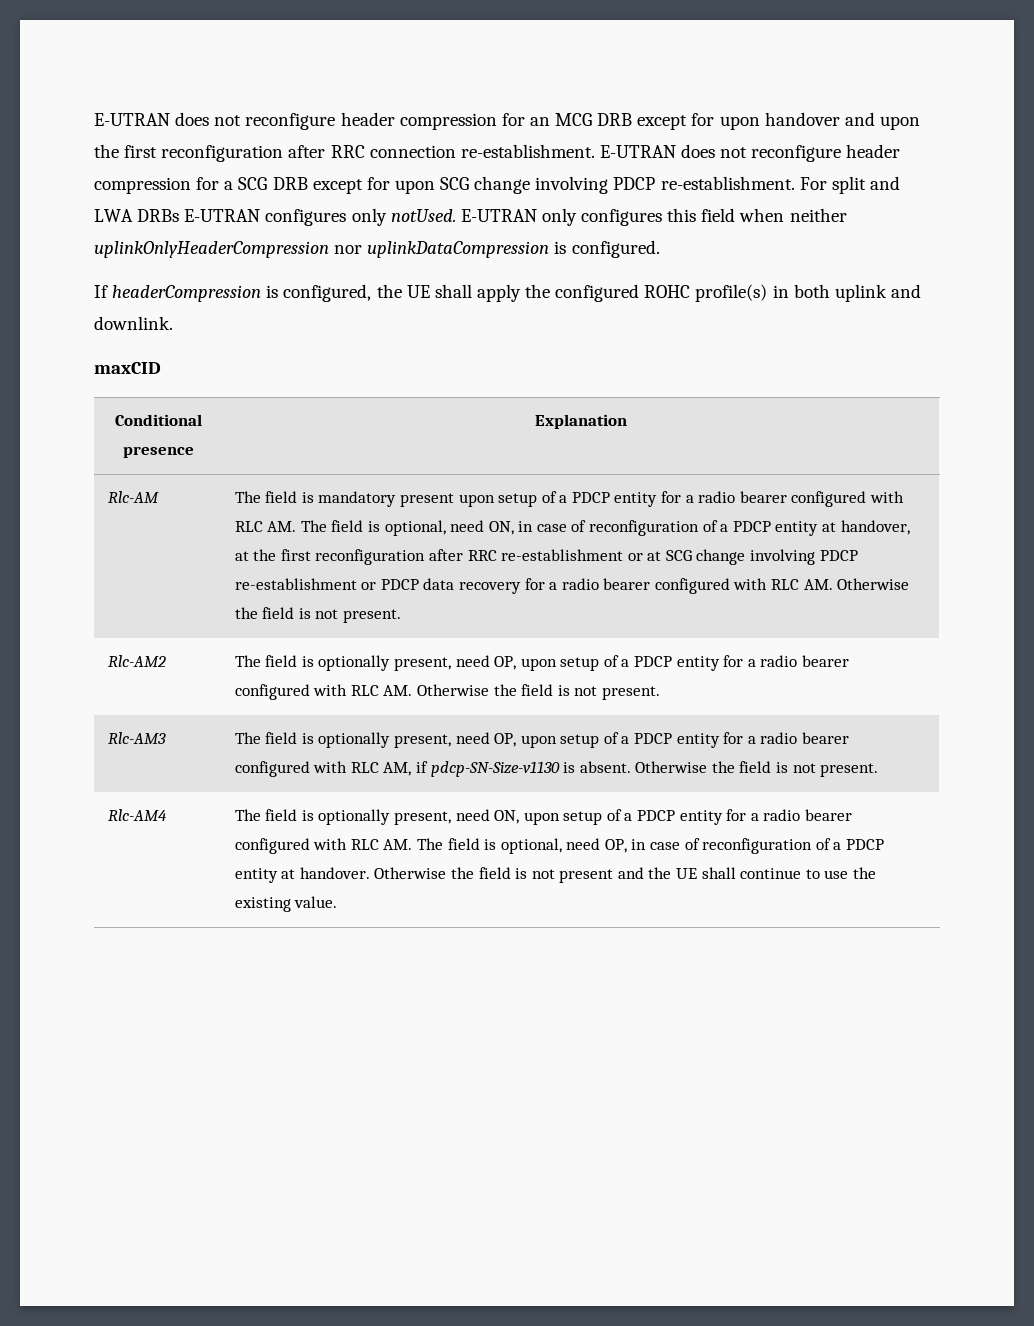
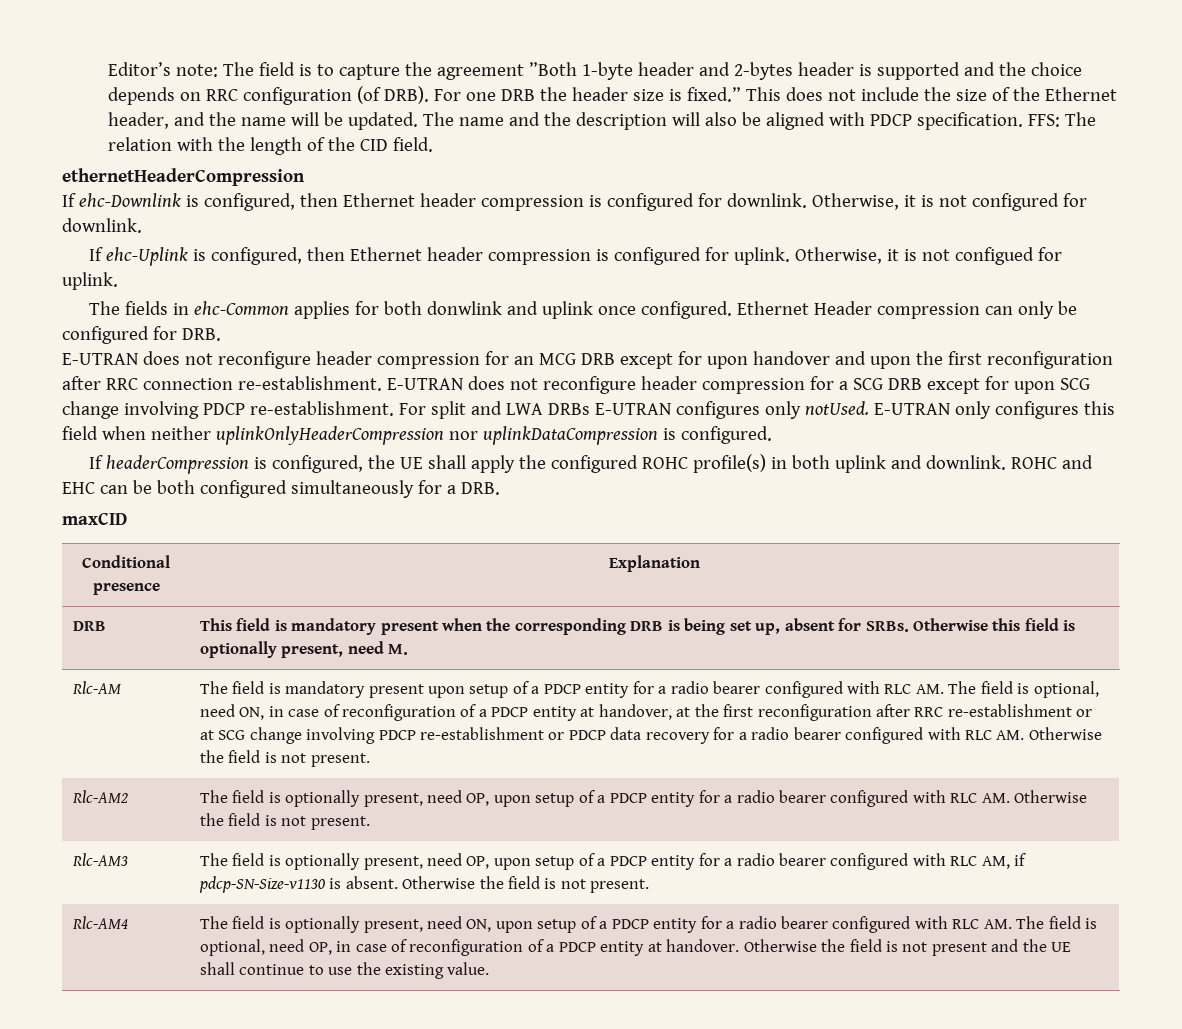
(94, 119) none -> [107,62,1082,80] [107,86,1117,105] [107,112,1096,130] [107,137,433,155] [62,168,305,186] [62,193,1087,211] [62,218,142,233] [88,247,1062,266] [62,272,118,290] [88,301,1077,319] [62,326,221,344] Editor’s note: The field is to capture the agreement ”Both 1-byte header and 2-bytes header is supported and the choice depends on RRC configuration (of DRB). For one DRB the header size is fixed.” This does not include the size of the Ethernet header, and the name will be updated. The name and the description will also be aligned with PDCP specification. FFS: The relation with the length of the CID field. // ethernetHeaderCompression // If ehc-Downlink is configured, then Ethernet header compression is configured for downlink. Otherwise, it is not configured for downlink. // If ehc-Uplink is configured, then Ethernet header compression is configured for uplink. Otherwise, it is not configued for uplink. // The fields in ehc-Common applies for both donwlink and uplink once configured. Ethernet Header compression can only be configured for DRB. //
[94,362,161,374] [114,414,202,426] [122,446,194,458] [534,414,627,429] // maxCID // Conditional presence | Explanation -> [1010,455,1093,469] [62,480,500,498] [62,512,127,525] [82,555,170,568] [92,583,160,595] [609,555,700,572] [72,621,106,631] [199,618,1076,635] [199,641,409,658] ROHC and EHC can be both configured simultaneously for a DRB. // maxCID // Conditional presence | Explanation // DRB | This field is mandatory present when the corresponding DRB is being set up, absent for SRBs. Otherwise this field is optionally present, need M.

